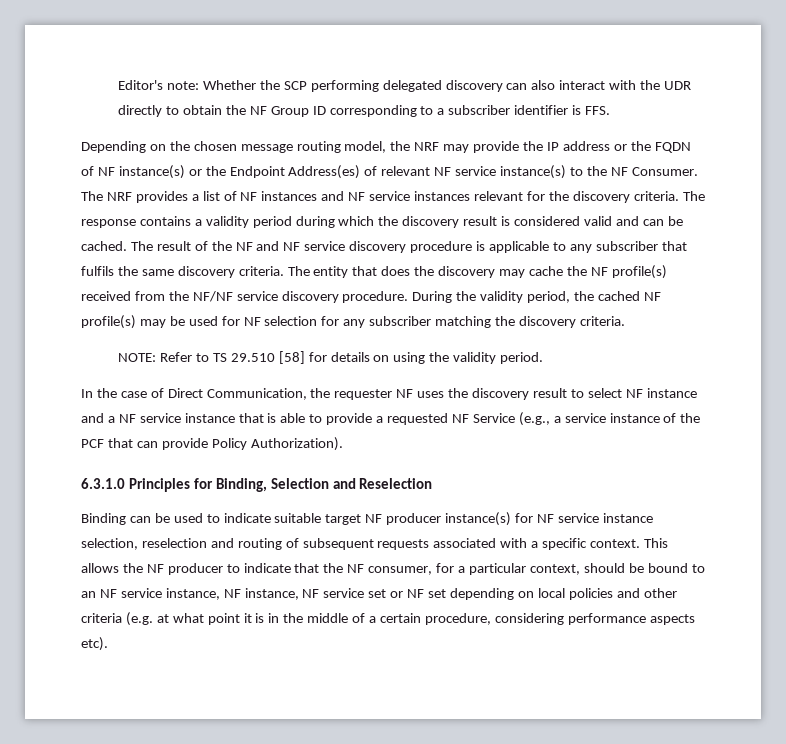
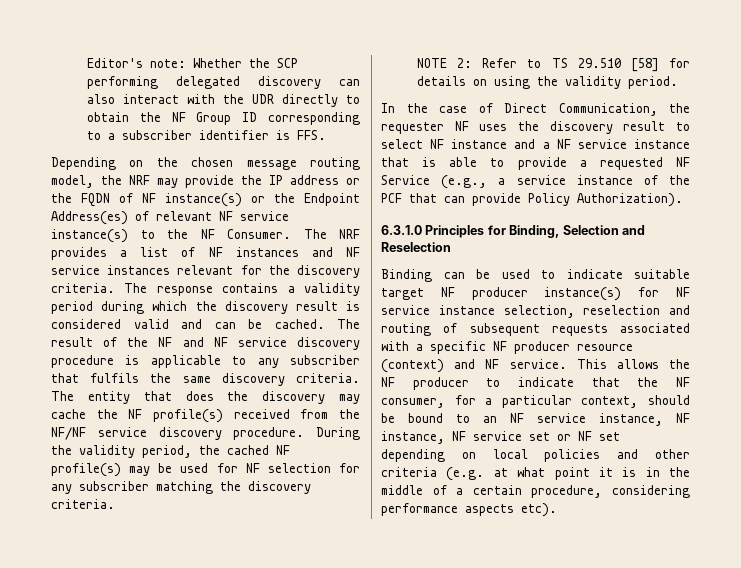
[118,353,157,362] NOTE: -> [416,58,473,68] NOTE 2:
[590,539,641,548] context. -> [493,341,633,354] [381,359,567,373] NF producer resource (context) and NF service.

